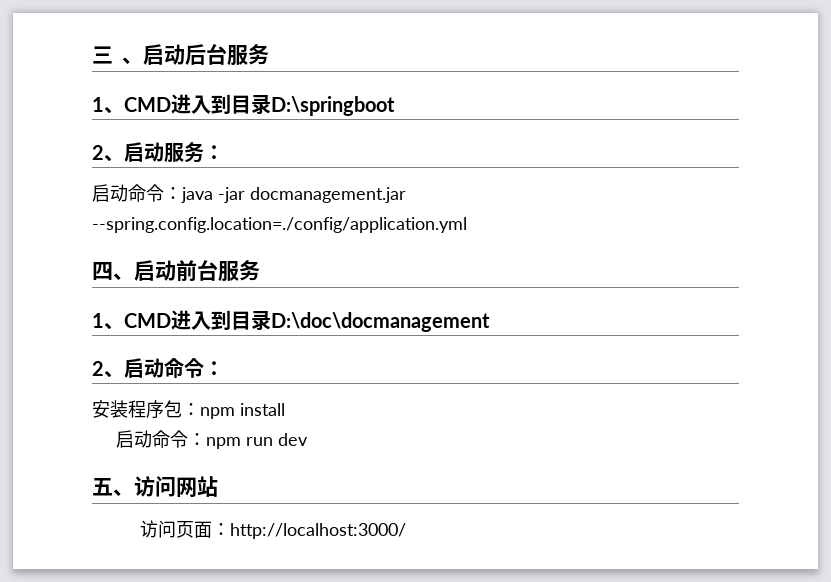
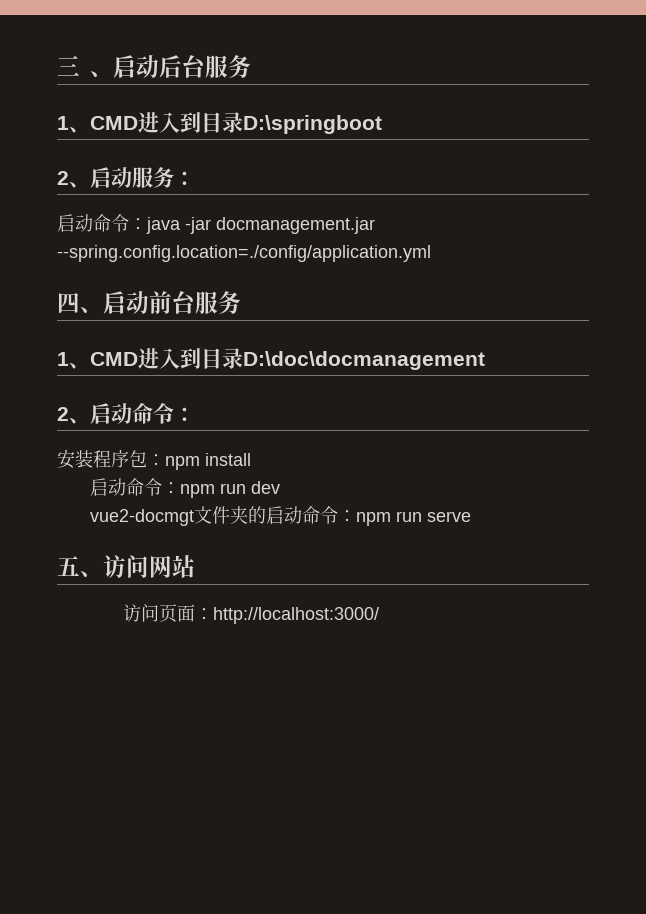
(309, 439) none -> [90,506,472,526] // vue2-docmgt文件夹的启动命令：npm run serve

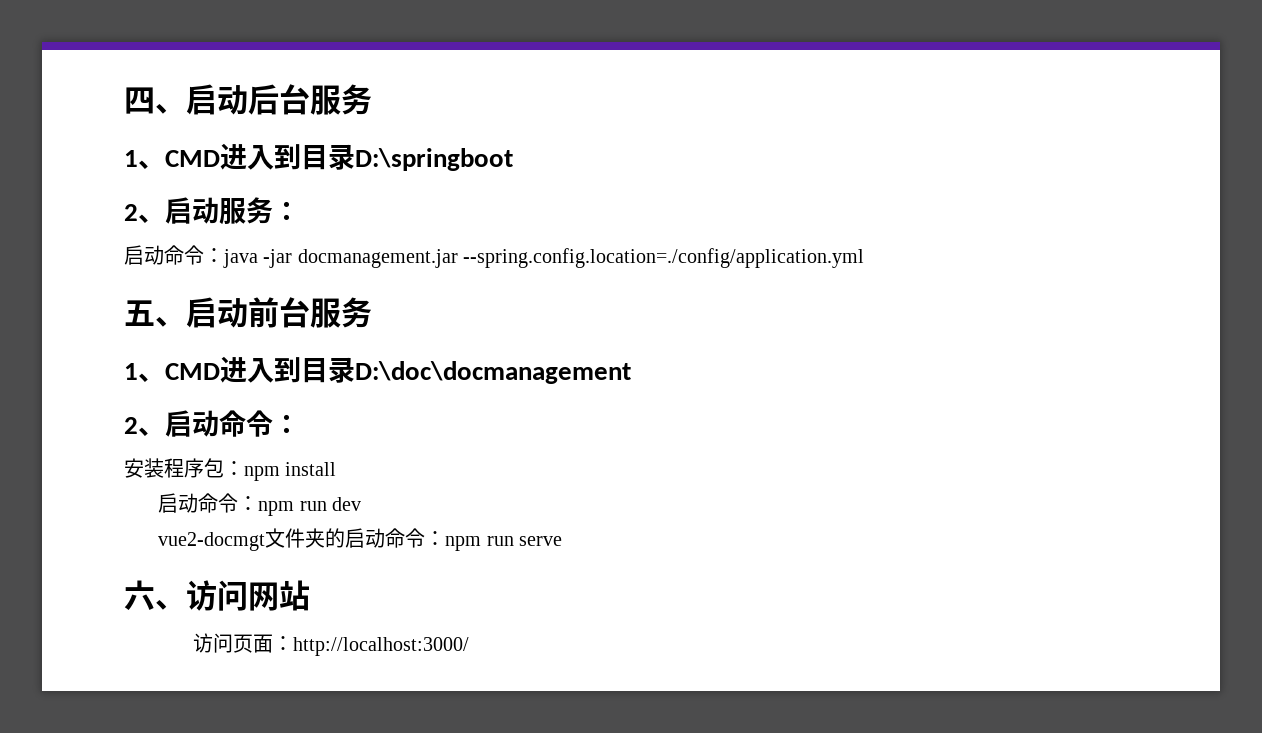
[57,55,80,76] 三 -> [124,87,155,114] 四
[57,292,80,313] 四 -> [124,300,155,326] 五
[57,556,80,576] 五 -> [124,580,155,611] 六

